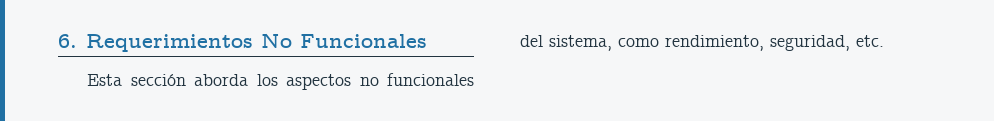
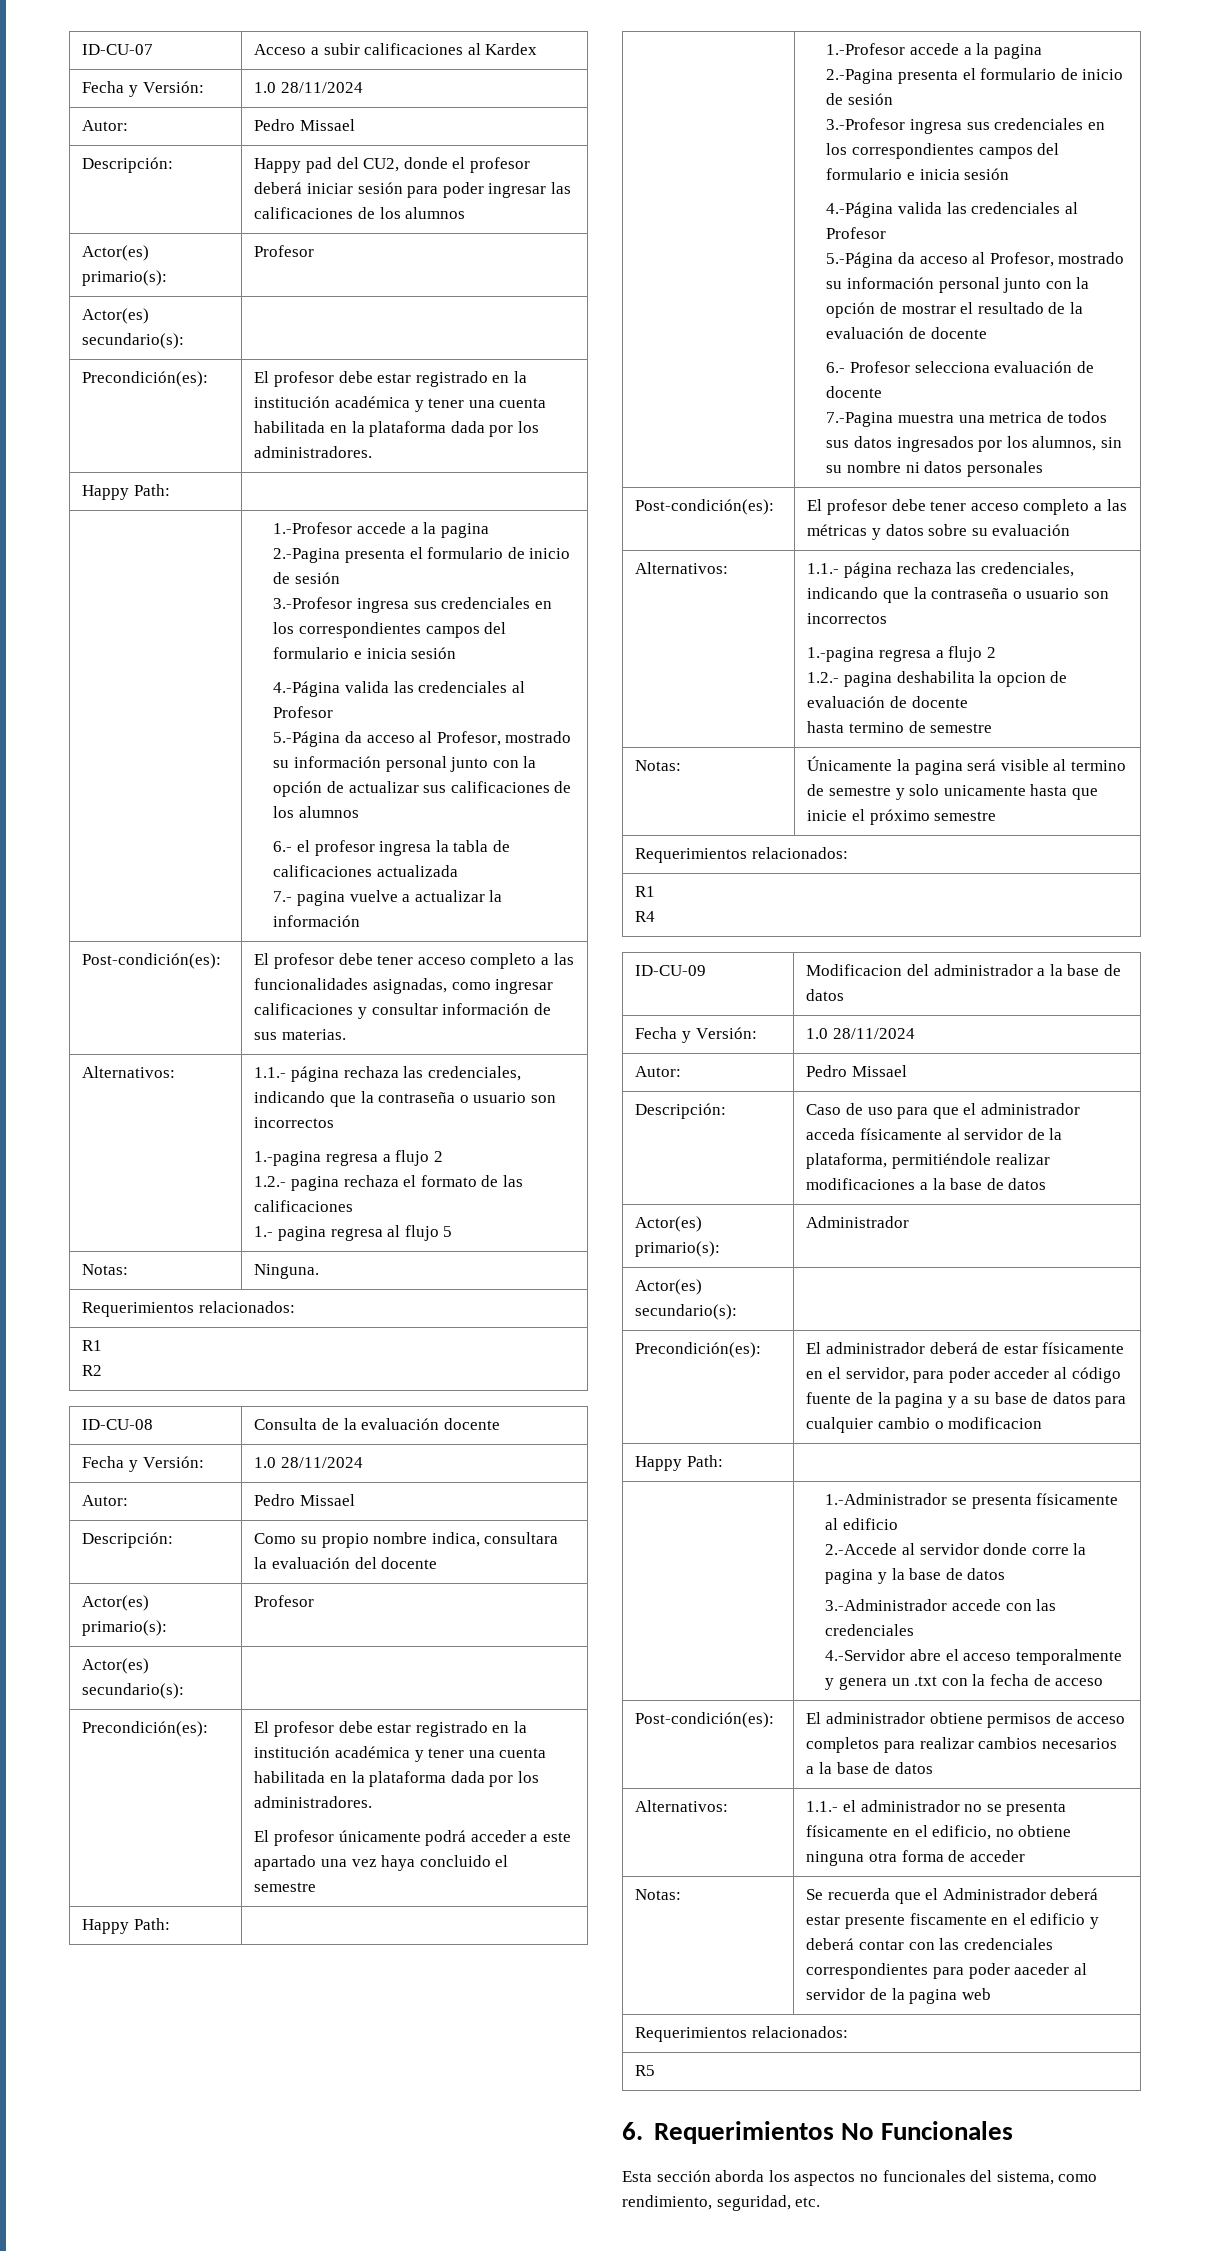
(58, 41) none -> [82,44,154,55] [254,43,538,55] [82,81,204,97] [254,82,364,93] [82,120,129,131] [254,119,356,131] [82,157,174,173] [254,157,530,173] [254,182,571,198] [254,207,466,219] [82,245,150,261] [82,270,168,286] [254,245,315,257] [82,308,150,324] [82,333,185,349] [82,371,209,387] [254,371,527,387] [254,396,547,412] [254,421,539,437] [254,446,373,458] [82,484,171,500] [273,522,489,538] [273,547,571,563] [273,572,341,584] [273,597,552,613] [273,622,507,638] [273,647,457,659] [273,681,525,697] [273,706,334,718] [273,731,572,747] [273,756,537,772] [273,781,572,797] [273,806,360,818] [273,840,510,856] [273,865,459,877] [273,890,503,906] [273,915,361,927] [82,953,222,969] [254,953,574,969] [254,978,554,994] [254,1003,551,1019] [254,1029,347,1040] [82,1066,176,1078] [254,1066,521,1082] [254,1091,556,1107] [254,1117,335,1128] [254,1150,443,1166] [254,1175,523,1191] [254,1200,354,1212] [254,1225,453,1241] [82,1264,129,1275] [254,1264,320,1279] [82,1301,296,1317] [82,1340,103,1351] [82,1365,103,1376] [82,1419,154,1430] [254,1418,500,1430] [82,1456,204,1472] [254,1457,364,1468] [82,1495,129,1506] [254,1494,356,1506] [82,1532,174,1548] [254,1532,559,1548] [254,1557,438,1569] [82,1595,150,1611] [82,1620,168,1636] [254,1595,315,1607] [82,1658,150,1674] [82,1683,185,1699] [82,1721,209,1737] [254,1721,527,1737] [254,1746,547,1762] [254,1771,539,1787] [254,1796,373,1808] [254,1830,571,1846] [254,1855,509,1871] [254,1882,317,1892] [82,1918,171,1934] [826,43,1042,59] [826,68,1124,84] [826,93,894,105] [826,118,1105,134] [826,143,1060,159] [826,168,1010,180] [826,202,1078,218] [826,227,887,239] [826,252,1125,268] [826,277,1090,293] [826,302,1083,318] [826,327,987,339] [826,361,1094,373] [826,386,883,398] [826,411,1108,427] [826,436,1122,452] [826,461,1043,477] [635,499,775,515] [807,499,1127,515] [807,524,1071,540] [635,562,729,574] [807,562,1074,578] [807,587,1109,603] [807,613,888,624] [807,646,996,662] [807,671,1068,687] [807,696,968,708] [807,721,993,733] [635,760,682,771] [807,756,1126,775] [807,784,1098,800] [807,809,997,825] [635,847,849,863] [635,886,656,897] [635,911,656,922] [635,965,707,976] [806,964,1121,976] [806,989,845,1001] [635,1027,757,1043] [806,1028,916,1039] [635,1066,682,1077] [806,1065,908,1077] [635,1103,727,1119] [806,1103,1080,1119] [806,1128,1063,1140] [806,1153,1050,1169] [806,1178,1047,1190] [635,1216,703,1232] [635,1241,721,1257] [806,1216,910,1228] [635,1279,703,1295] [635,1304,738,1320] [635,1342,762,1358] [806,1342,1125,1354] [806,1367,1121,1383] [806,1392,1127,1408] [806,1417,1043,1433] [635,1455,724,1471] [825,1493,1119,1509] [825,1518,899,1530] [825,1543,1087,1555] [825,1568,1006,1584] [825,1599,1057,1611] [825,1624,915,1636] [825,1649,1122,1665] [825,1674,1104,1690] [635,1712,775,1728] [806,1712,1126,1728] [806,1737,1117,1753] [806,1762,933,1774] [635,1800,729,1812] [806,1800,1067,1816] [806,1825,1072,1840] [806,1850,1025,1866] [635,1889,682,1900] [806,1888,1099,1904] [806,1913,1099,1929] [806,1938,1053,1950] [806,1963,1087,1979] [806,1988,991,2004] [635,2026,849,2042] [635,2065,656,2076] ID-CU-07 | Acceso a subir calificaciones al Kardex // Fecha y Versión: | 1.0 28/11/2024 // Autor: | Pedro Missael // Descripción: | Happy pad del CU2, donde el profesor deberá iniciar sesión para poder ingresar las calificaciones de los alumnos // Actor(es) primario(s): | Profesor // Actor(es) secundario(s): | // Precondición(es): | El profesor debe estar registrado en la institución académica y tener una cuenta habilitada en la plataforma dada por los administradores. // Happy Path: | // | 1.-Profesor accede a la pagina // 2.-Pagina presenta el formulario de inicio de sesión // 3.-Profesor ingresa sus credenciales en los correspondientes campos del formulario e inicia sesión // 4.-Página valida las credenciales al Profesor // 5.-Página da acceso al Profesor, mostrado su información personal junto con la opción de actualizar sus calificaciones de los alumnos // 6.- el profesor ingresa la tabla de calificaciones actualizada // 7.- pagina vuelve a actualizar la información // Post-condición(es): | El profesor debe tener acceso completo a las funcionalidades asignadas, como ingresar calificaciones y consultar información de sus materias. // Alternativos: | 1.1.- página rechaza las credenciales, indicando que la contraseña o usuario son incorrectos // 1.-pagina regresa a flujo 2 // 1.2.- pagina rechaza el formato de las calificaciones // 1.- pagina regresa al flujo 5 // Notas: | Ninguna. // Requerimientos relacionados: // R1 // R2 // ID-CU-08 | Consulta de la evaluación docente // Fecha y Versión: | 1.0 28/11/2024 // Autor: | Pedro Missael // Descripción: | Como su propio nombre indica, consultara la evaluación del docente // Actor(es) primario(s): | Profesor // Actor(es) secundario(s): | // Precondición(es): | El profesor debe estar registrado en la institución académica y tener una cuenta habilitada en la plataforma dada por los administradores. // El profesor únicamente podrá acceder a este apartado una vez haya concluido el semestre // Happy Path: | // | 1.-Profesor accede a la pagina // 2.-Pagina presenta el formulario de inicio de sesión // 3.-Profesor ingresa sus credenciales en los correspondientes campos del formulario e inicia sesión // 4.-Página valida las credenciales al Profesor // 5.-Página da acceso al Profesor, mostrado su información personal junto con la opción de mostrar el resultado de la evaluación de docente // 6.- Profesor selecciona evaluación de docente // 7.-Pagina muestra una metrica de todos sus datos ingresados por los alumnos, sin su nombre ni datos personales // Post-condición(es): | El profesor debe tener acceso completo a las métricas y datos sobre su evaluación // Alternativos: | 1.1.- página rechaza las credenciales, indicando que la contraseña o usuario son incorrectos // 1.-pagina regresa a flujo 2 // 1.2.- pagina deshabilita la opcion de evaluación de docente // hasta termino de semestre // Notas: | Únicamente la pagina será visible al termino de semestre y solo unicamente hasta que inicie el próximo semestre // Requerimientos relacionados: // R1 // R4 // ID-CU-09 | Modificacion del administrador a la base de datos // Fecha y Versión: | 1.0 28/11/2024 // Autor: | Pedro Missael // Descripción: | Caso de uso para que el administrador acceda físicamente al servidor de la plataforma, permitiéndole realizar modificaciones a la base de datos // Actor(es) primario(s): | Administrador // Actor(es) secundario(s): | // Precondición(es): | El administrador deberá de estar físicamente en el servidor, para poder acceder al código fuente de la pagina y a su base de datos para cualquier cambio o modificacion // Happy Path: | // | 1.-Administrador se presenta físicamente al edificio // 2.-Accede al servidor donde corre la pagina y la base de datos // 3.-Administrador accede con las credenciales // 4.-Servidor abre el acceso temporalmente y genera un .txt con la fecha de acceso // Post-condición(es): | El administrador obtiene permisos de acceso completos para realizar cambios necesarios a la base de datos // Alternativos: | 1.1.- el administrador no se presenta físicamente en el edificio, no obtiene ninguna otra forma de acceder // Notas: | Se recuerda que el Administrador deberá estar presente fiscamente en el edificio y deberá contar con las credenciales correspondientes para poder aaceder al servidor de la pagina web // Requerimientos relacionados: // R5 //

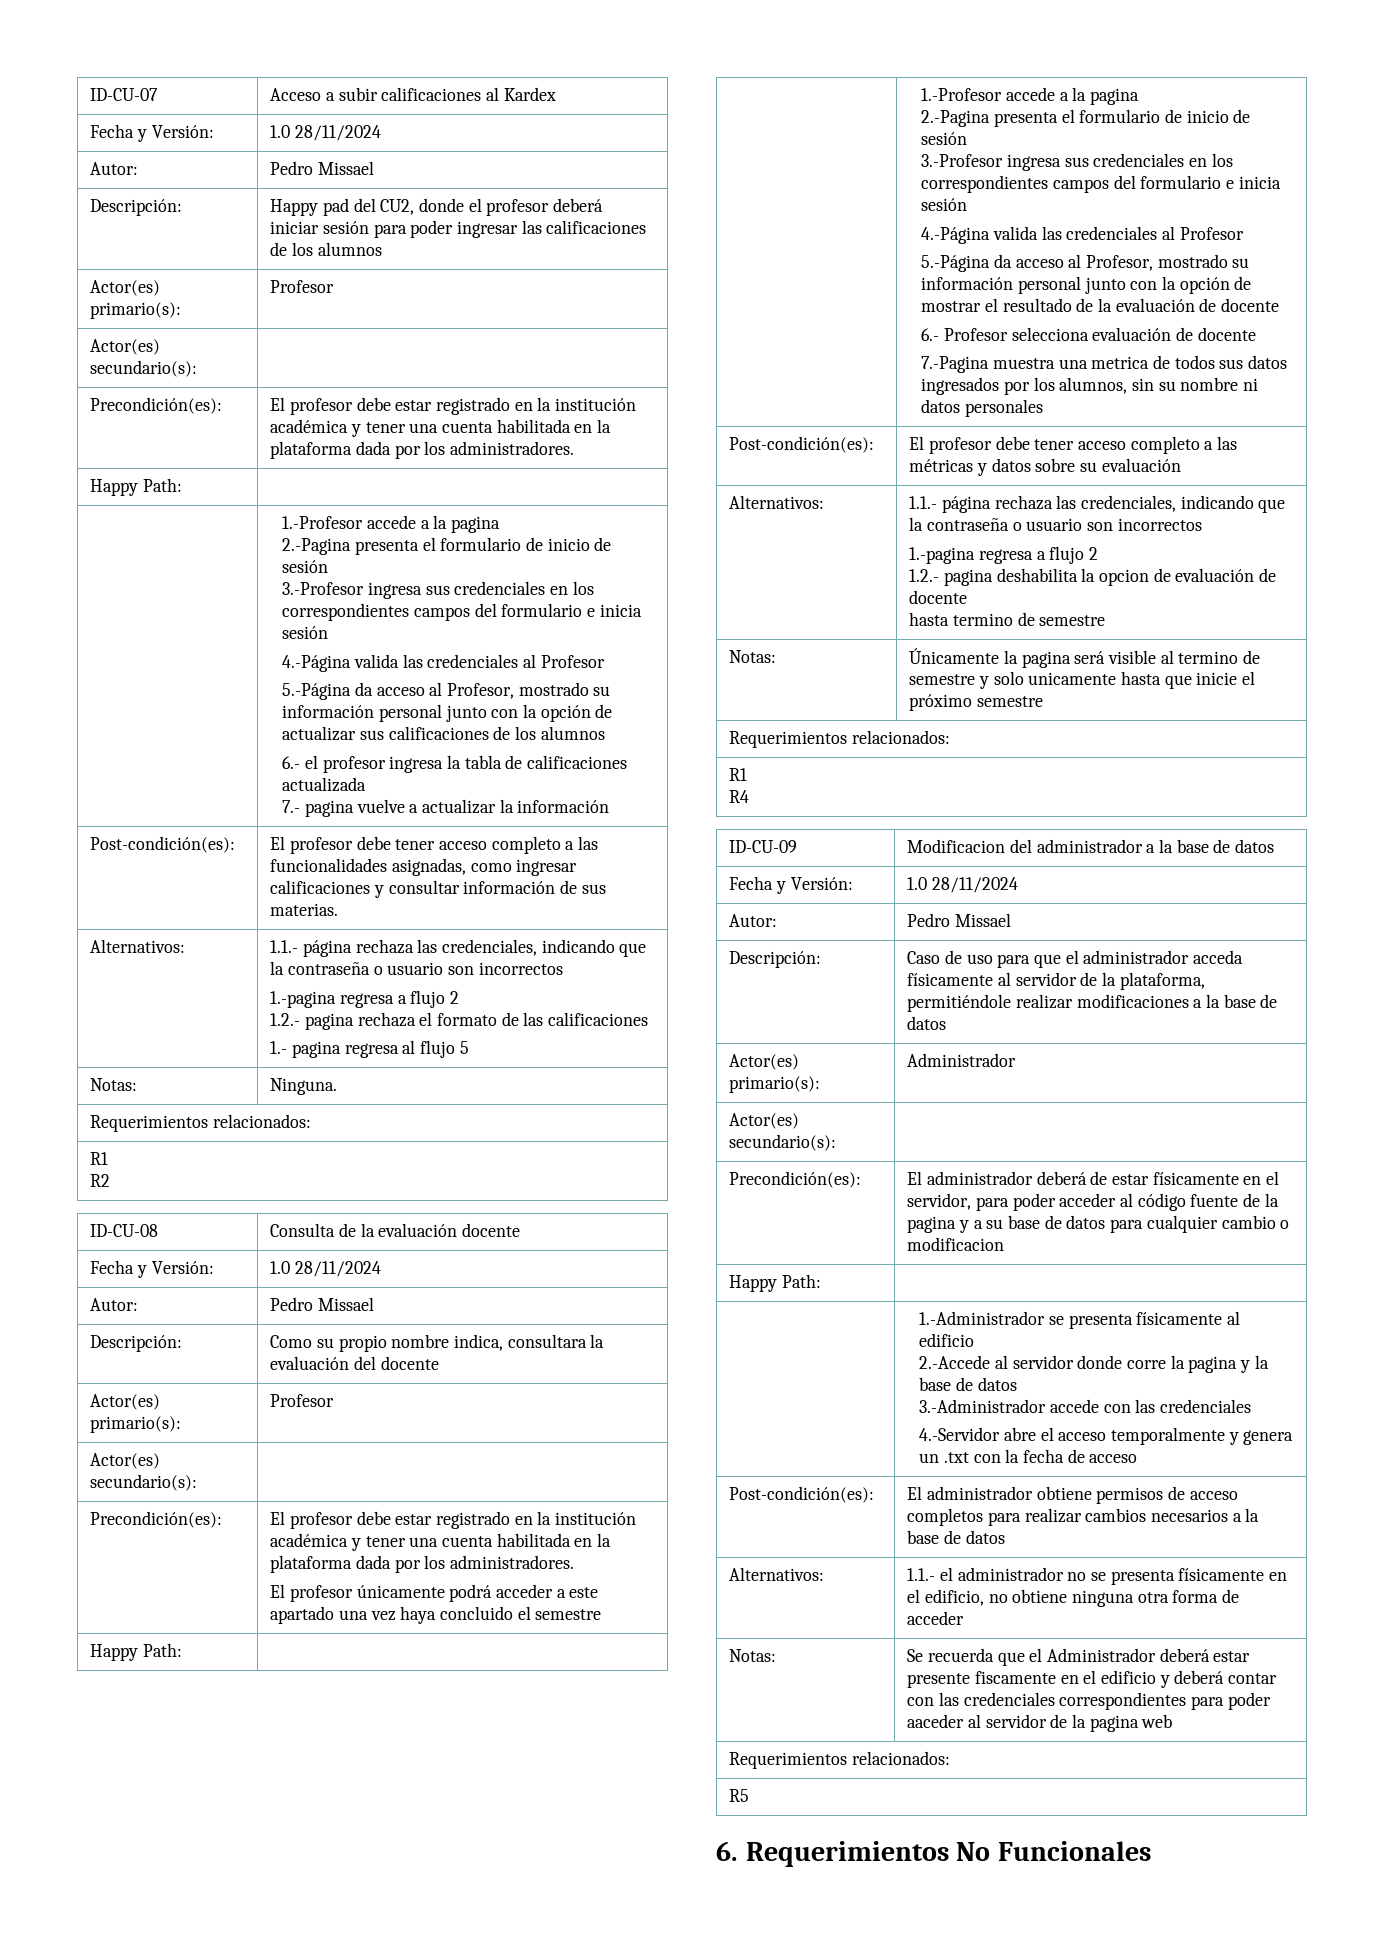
[622,2170,1098,2186] [622,2195,821,2211] // Esta sección aborda los aspectos no funcionales del sistema, como rendimiento, seguridad, etc. -> (1151, 1851) none

